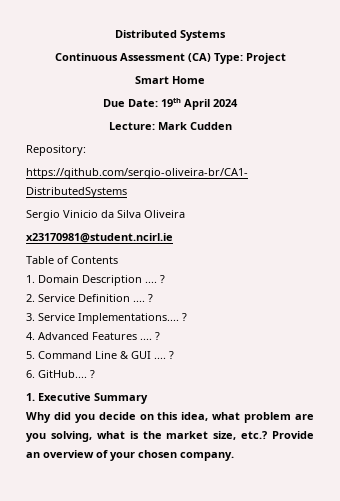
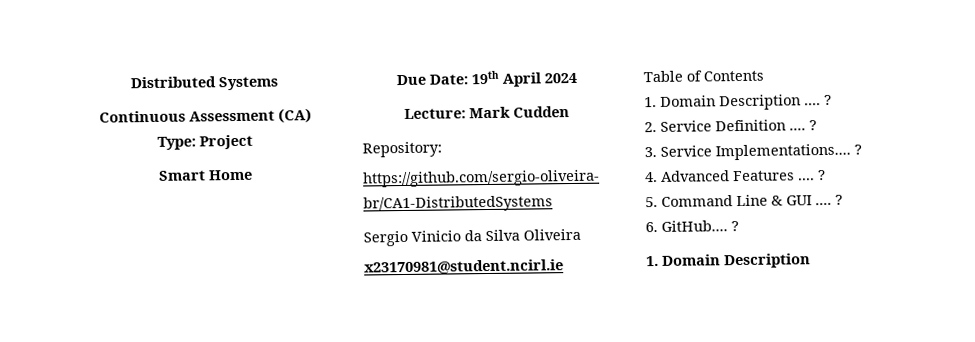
[38,393,148,404] [26,412,314,423] [26,431,314,442] [26,450,234,461] Executive Summary // Why did you decide on this idea, what problem are you solving, what is the market size, etc.? Provide an overview of your chosen company. -> [662,253,811,269] Domain Description

